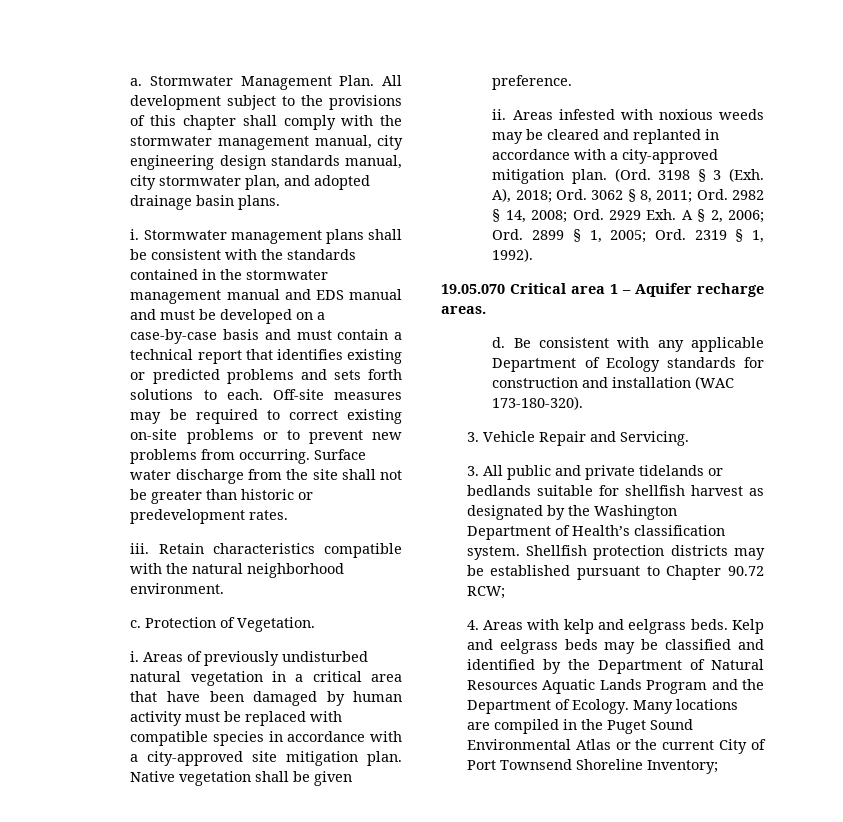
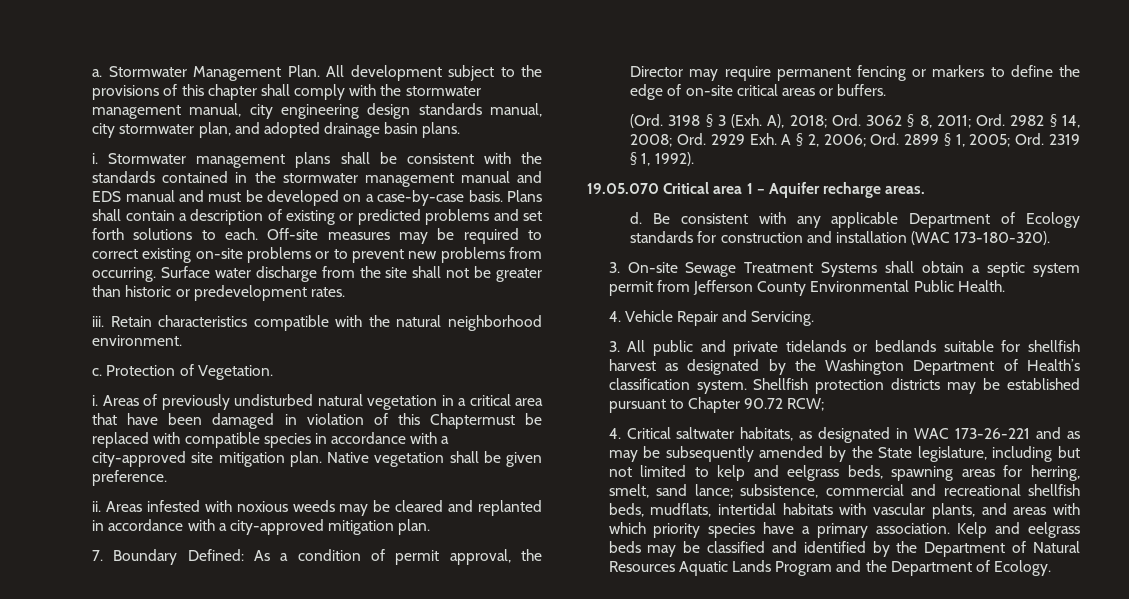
[223,329,402,340] [130,349,343,364] basis and must contain a technical report that identifies -> [468,190,542,202] [92,209,282,225] basis. Plans shall contain a description of
[333,370,361,380] sets -> [523,211,542,221] set
[326,691,402,706] [130,711,221,726] by human activity must -> [284,413,515,429] in violation of this Chaptermust
(608, 176) none -> [92,549,542,565] [630,65,1080,81] [630,84,887,100] // 7. Boundary Defined: As a condition of permit approval, the Director may require permanent fencing or markers to define the edge of on-site critical areas or buffers. //
(479, 437) none -> [627,261,1080,277] [608,280,1005,296] [608,311,621,322] On-site Sewage Treatment Systems shall obtain a septic system permit from Jefferson County Environmental Public Health. // 4.
[483,619,728,634] Areas with kelp and eelgrass beds. -> [626,427,1080,443] [608,446,1080,462] [608,465,1080,481] [608,484,1080,498] [608,503,1080,519] [608,522,950,538] Critical saltwater habitats, as designated in WAC 173-26-221 and as may be subsequently amended by the State legislature, including but not limited to kelp and eelgrass beds, spawning areas for herring, smelt, sand lance; subsistence, commercial and recreational shellfish beds, mudflats, intertidal habitats with vascular plants, and areas with which priority species have a primary association.
[632,699,738,714] [466,719,693,734] [466,739,766,754] [466,759,718,774] Many locations are compiled in the Puget Sound Environmental Atlas or the current City of Port Townsend Shoreline Inventory; -> (1052, 568) none

